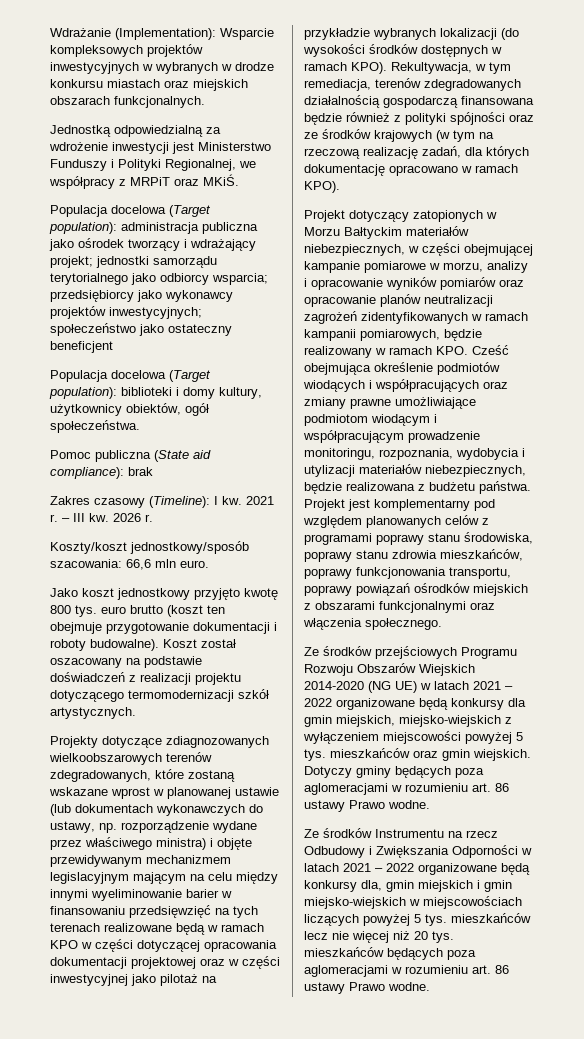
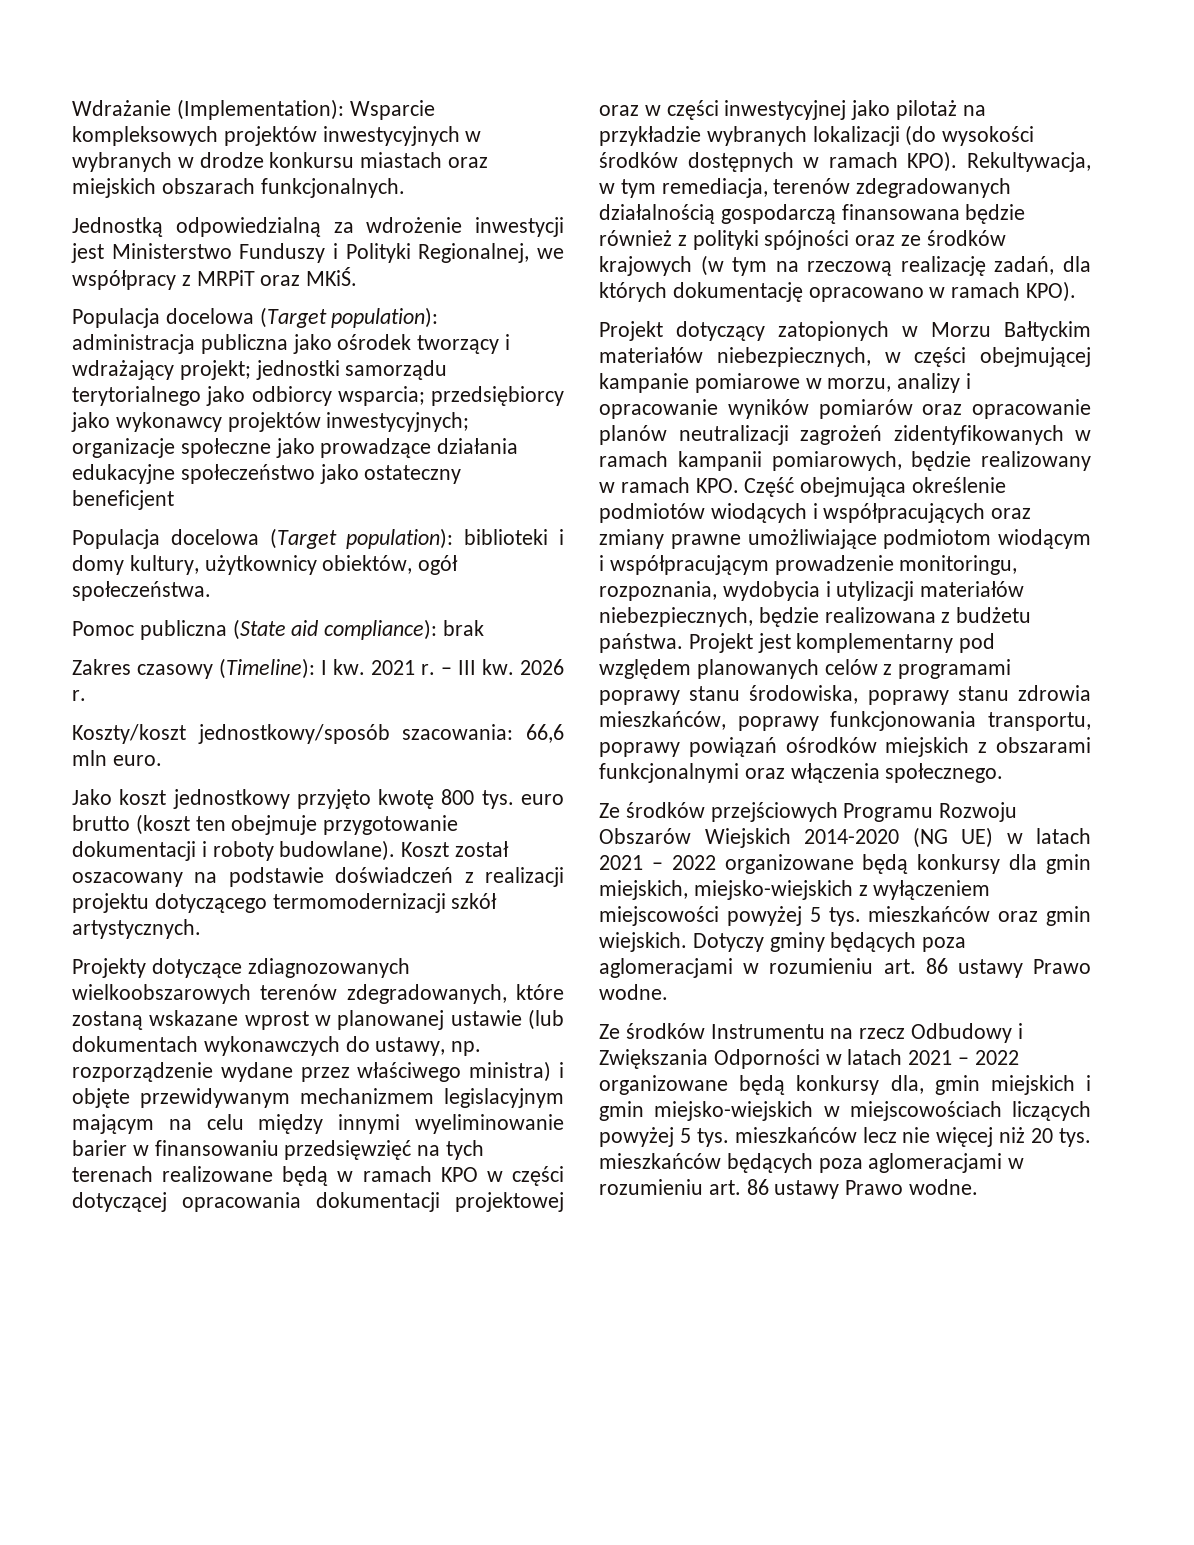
(202, 313) none -> [72,438,519,458] [72,464,175,484] organizacje społeczne jako prowadzące działania edukacyjne
[90,639,159,651] budowalne). -> [279,840,396,861] budowlane).
[472,345,509,355] Cześć -> [744,477,795,497] Część

